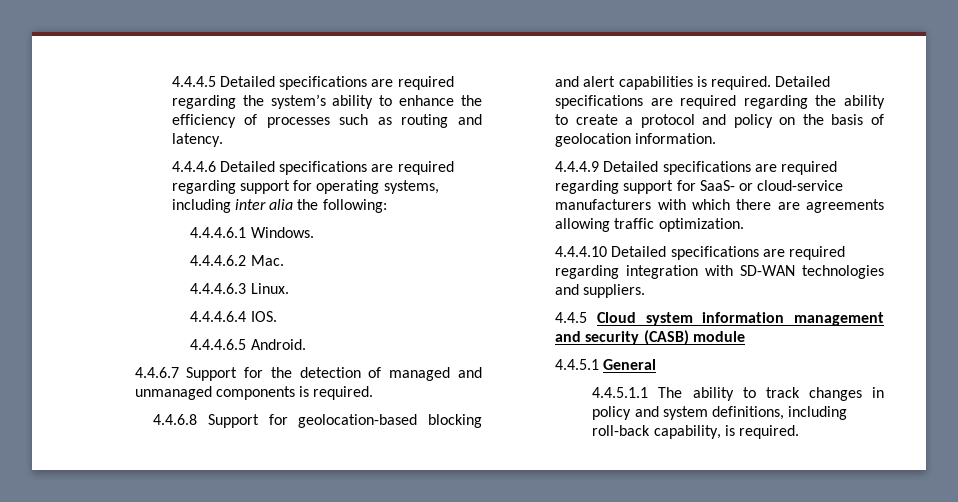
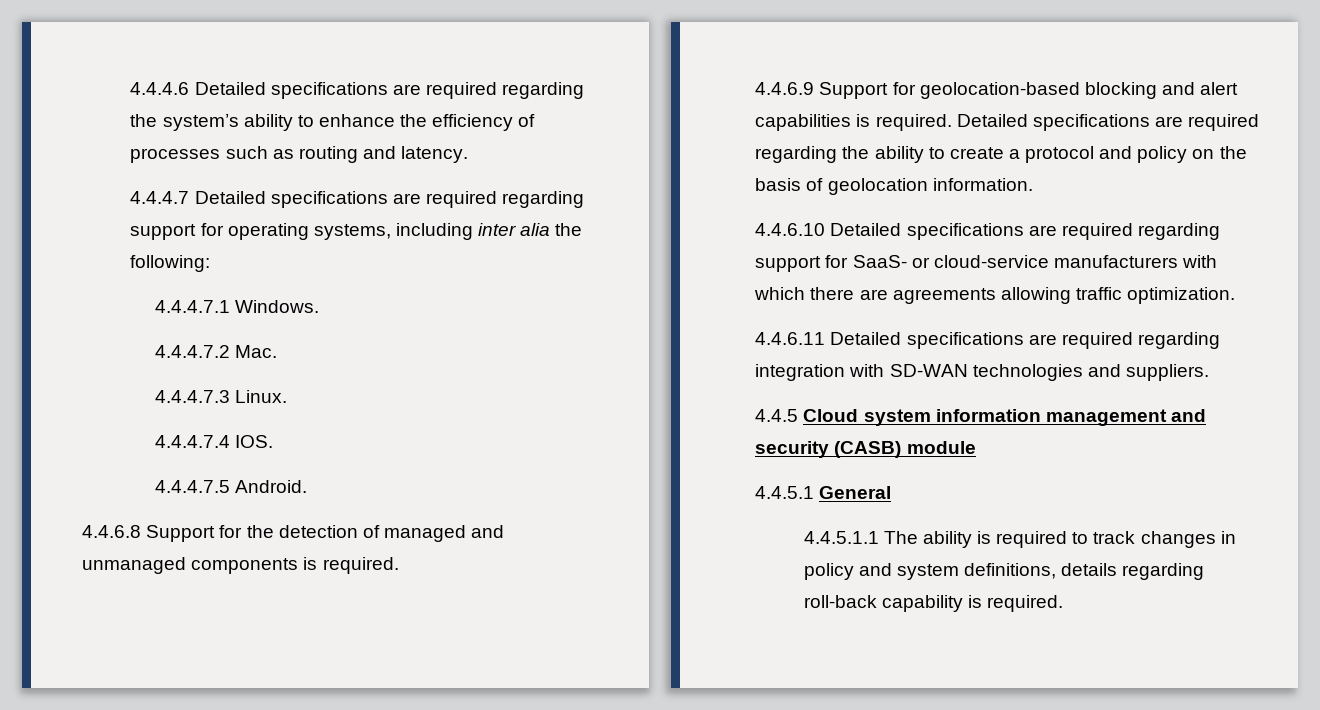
[171,76,216,87] 4.4.4.5 -> [130,82,190,95] 4.4.4.6
[171,161,216,172] 4.4.4.6 -> [130,191,190,204] 4.4.4.7
[190,227,247,238] 4.4.4.6.1 -> [154,300,230,313] 4.4.4.7.1
[190,255,247,266] 4.4.4.6.2 -> [154,345,230,358] 4.4.4.7.2
[190,283,247,294] 4.4.4.6.3 -> [154,390,230,403] 4.4.4.7.3
[190,311,247,322] 4.4.4.6.4 -> [154,435,230,448] 4.4.4.7.4
[190,339,247,350] 4.4.4.6.5 -> [154,480,230,493] 4.4.4.7.5
[134,367,179,378] 4.4.6.7 -> [82,525,142,538] 4.4.6.8
[153,414,198,425] 4.4.6.8 -> [755,82,815,95] 4.4.6.9
[555,161,600,172] 4.4.4.9 -> [755,223,826,236] 4.4.6.10
[555,246,608,257] 4.4.4.10 -> [755,332,826,345] 4.4.6.11
(734, 394) none -> [976,531,1068,548] is required
[788,406,848,420] [592,425,721,439] including roll-back capability, -> [1061,563,1205,580] [803,595,963,612] details regarding roll-back capability

